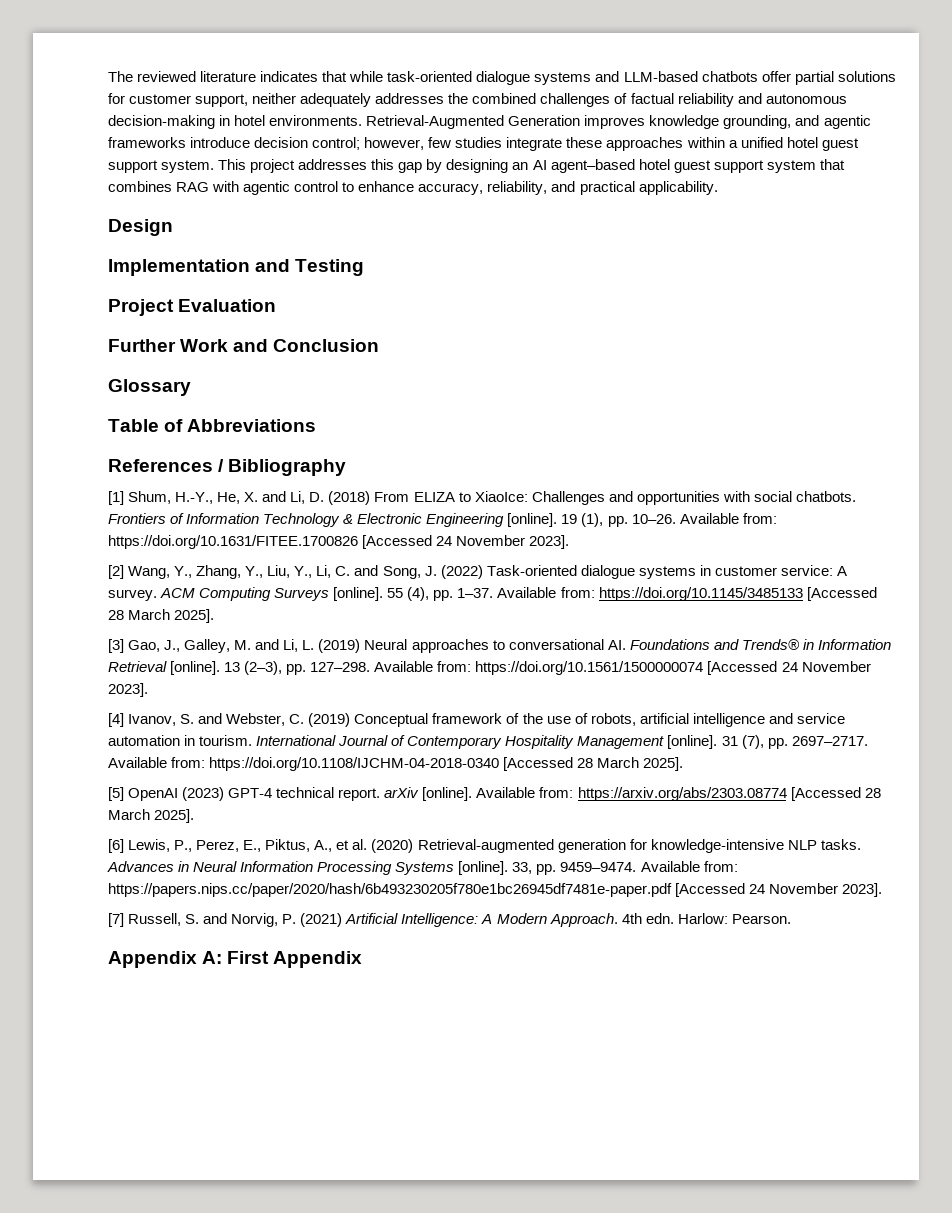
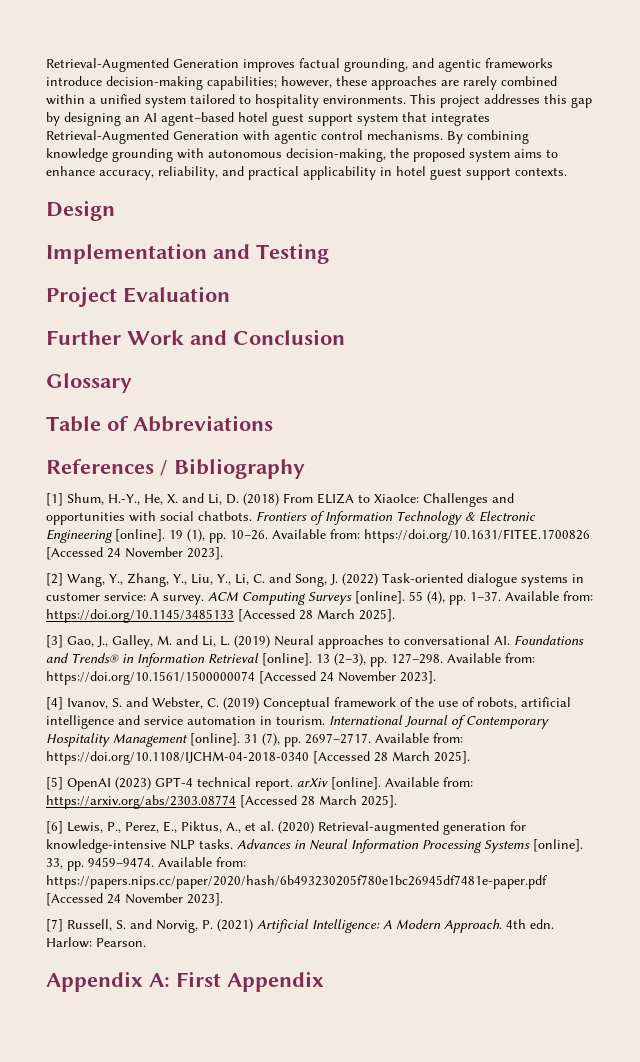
[108,71,896,85] [108,93,847,107] [108,115,363,129] The reviewed literature indicates that while task-oriented dialogue systems and LLM-based chatbots offer partial solutions for customer support, neither adequately addresses the combined challenges of factual reliability and autonomous decision-making in hotel environments. -> (46, 65) none
[649,115,720,129] knowledge -> [299,58,340,68] factual
[254,137,859,151] [108,160,215,173] decision control; however, few studies integrate these approaches within a unified hotel guest support system. -> [106,76,557,90] [46,94,406,108] decision-making capabilities; however, these approaches are rarely combined within a unified system tailored to hospitality environments.
[108,181,339,195] combines RAG with agentic control -> [431,113,490,126] [46,130,529,144] [46,148,542,162] integrates Retrieval-Augmented Generation with agentic control mechanisms. By combining knowledge grounding with autonomous decision-making, the proposed system aims
[638,181,718,195] applicability. -> [303,166,567,180] applicability in hotel guest support contexts.

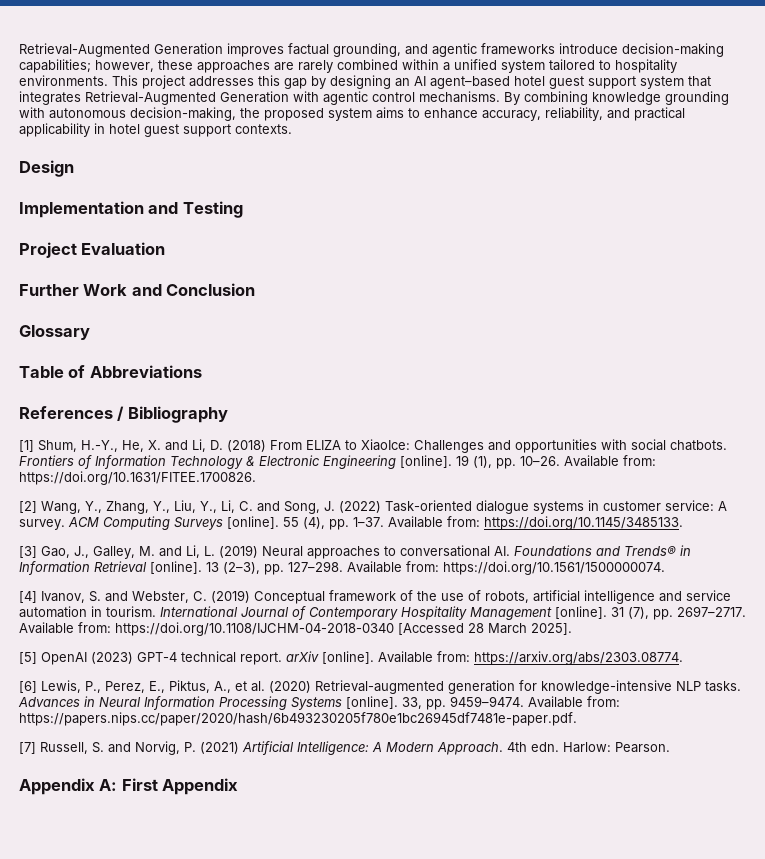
[364,529,590,543] [46,547,223,560] https://doi.org/10.1631/FITEE.1700826 [Accessed 24 November 2023]. -> [19,471,256,485] https://doi.org/10.1631/FITEE.1700826.
[46,609,395,623] https://doi.org/10.1145/3485133 [Accessed 28 March 2025]. -> [484,516,683,530] https://doi.org/10.1145/3485133.
[46,671,436,685] https://doi.org/10.1561/1500000074 [Accessed 24 November 2023]. -> [443,561,665,575] https://doi.org/10.1561/1500000074.
[46,795,397,809] https://arxiv.org/abs/2303.08774 [Accessed 28 March 2025]. -> [474,651,683,665] https://arxiv.org/abs/2303.08774.
[46,875,548,889] [46,893,223,906] https://papers.nips.cc/paper/2020/hash/6b493230205f780e1bc26945df7481e-paper.pdf [Accessed 24 November 2023]. -> [19,712,577,726] https://papers.nips.cc/paper/2020/hash/6b493230205f780e1bc26945df7481e-paper.pdf.

